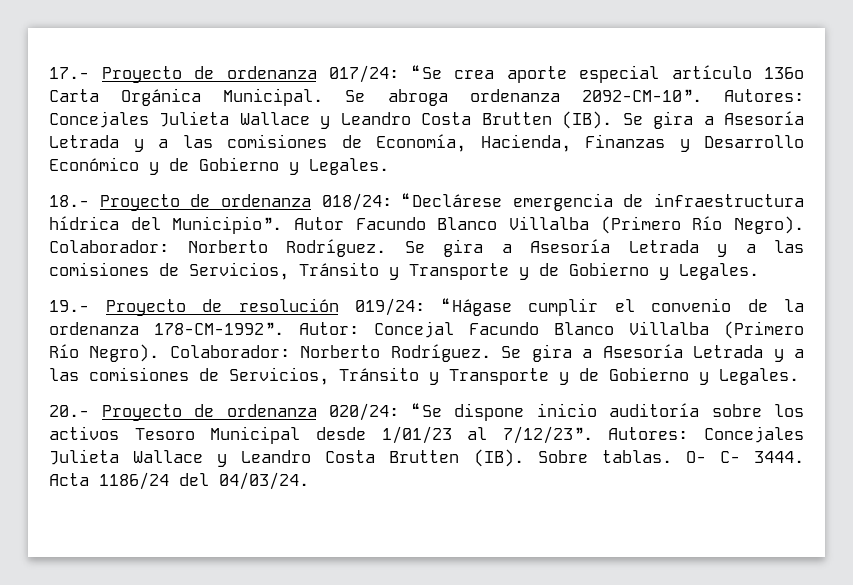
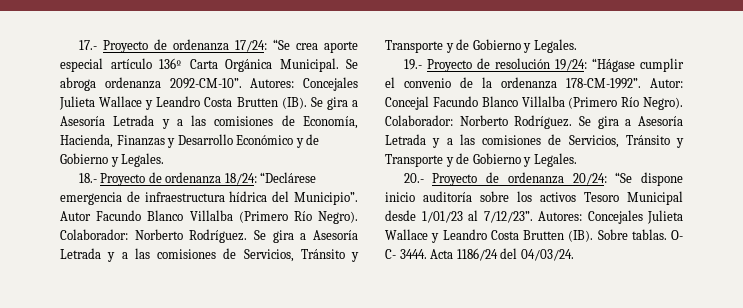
[329,65,399,83] 017/24: -> [234,40,267,52] 17/24:
[321,193,392,211] 018/24: -> [224,173,257,185] 18/24:
[355,298,425,316] 019/24: -> [554,59,587,71] 19/24:
[329,403,399,421] 020/24: -> [572,173,607,185] 20/24:

